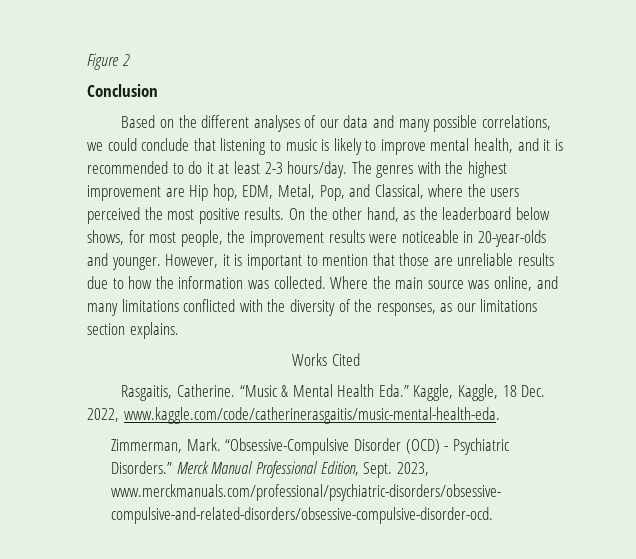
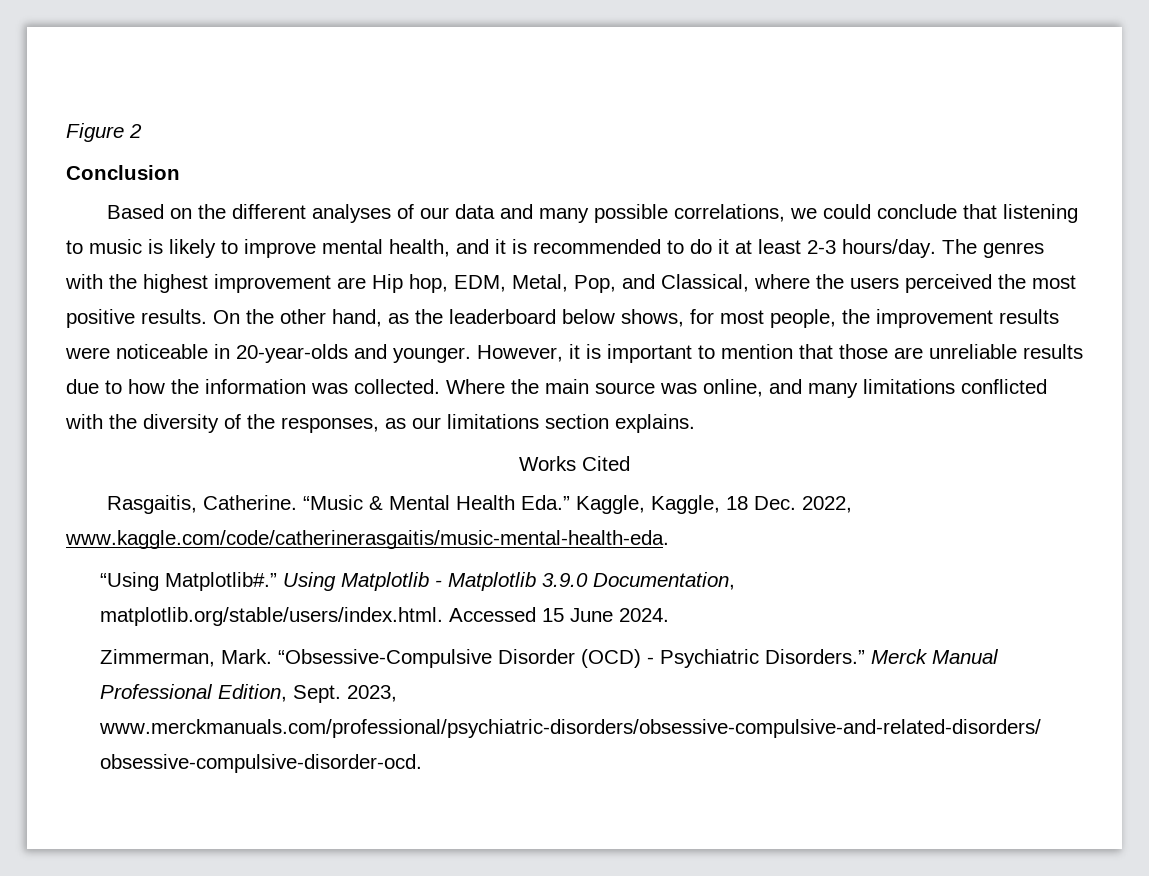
(500, 415) none -> [99,572,735,591] [99,607,669,626] // “Using Matplotlib#.” Using Matplotlib - Matplotlib 3.9.0 Documentation, matplotlib.org/stable/users/index.html. Accessed 15 June 2024.

